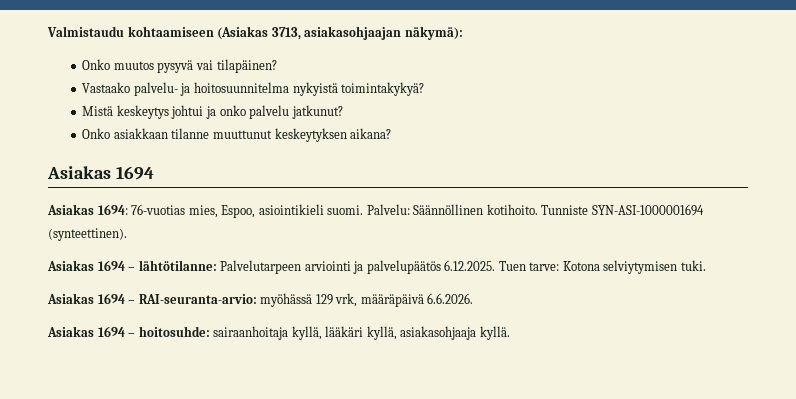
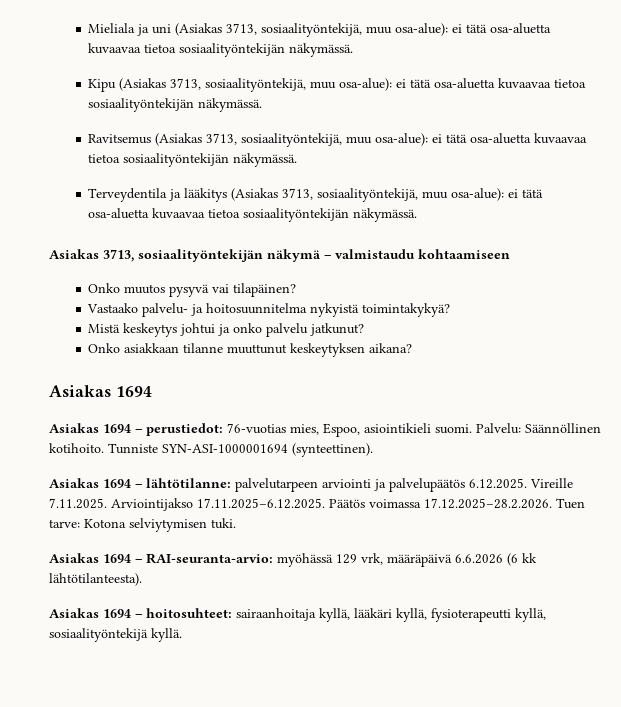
[47,26,463,40] Valmistaudu kohtaamiseen (Asiakas 3713, asiakasohjaajan näkymä): -> [88,23,552,37] [88,43,354,57] [88,78,587,92] [88,98,263,112] [88,133,588,147] [88,153,298,167] [88,188,544,202] [88,208,418,222] [49,249,510,262] Mieliala ja uni (Asiakas 3713, sosiaalityöntekijä, muu osa-alue): ei tätä osa-aluetta kuvaavaa tietoa sosiaalityöntekijän näkymässä. // Kipu (Asiakas 3713, sosiaalityöntekijä, muu osa-alue): ei tätä osa-aluetta kuvaavaa tietoa sosiaalityöntekijän näkymässä. // Ravitsemus (Asiakas 3713, sosiaalityöntekijä, muu osa-alue): ei tätä osa-aluetta kuvaavaa tietoa sosiaalityöntekijän näkymässä. // Terveydentila ja lääkitys (Asiakas 3713, sosiaalityöntekijä, muu osa-alue): ei tätä osa-aluetta kuvaavaa tietoa sosiaalityöntekijän näkymässä. // Asiakas 3713, sosiaalityöntekijän näkymä – valmistaudu kohtaamiseen
[97,204,128,215] 1694: -> [103,423,223,436] 1694 – perustiedot:
[220,260,302,274] Palvelutarpeen -> [235,478,318,492] palvelutarpeen
(496, 265) none -> [530,478,573,488] [49,498,552,511] Vireille 7.11.2025. Arviointijakso 17.11.2025–6.12.2025. Päätös voimassa 17.12.2025–28.2.2026.
[427,293,474,304] [47,326,210,337] 6.6.2026. // Asiakas 1694 – hoitosuhde: -> [455,553,537,566] [49,573,142,586] [49,608,232,618] 6.6.2026 (6 kk lähtötilanteesta). // Asiakas 1694 – hoitosuhteet:
[400,326,477,340] asiakasohjaaja -> [431,608,546,622] [49,628,148,642] fysioterapeutti kyllä, sosiaalityöntekijä

